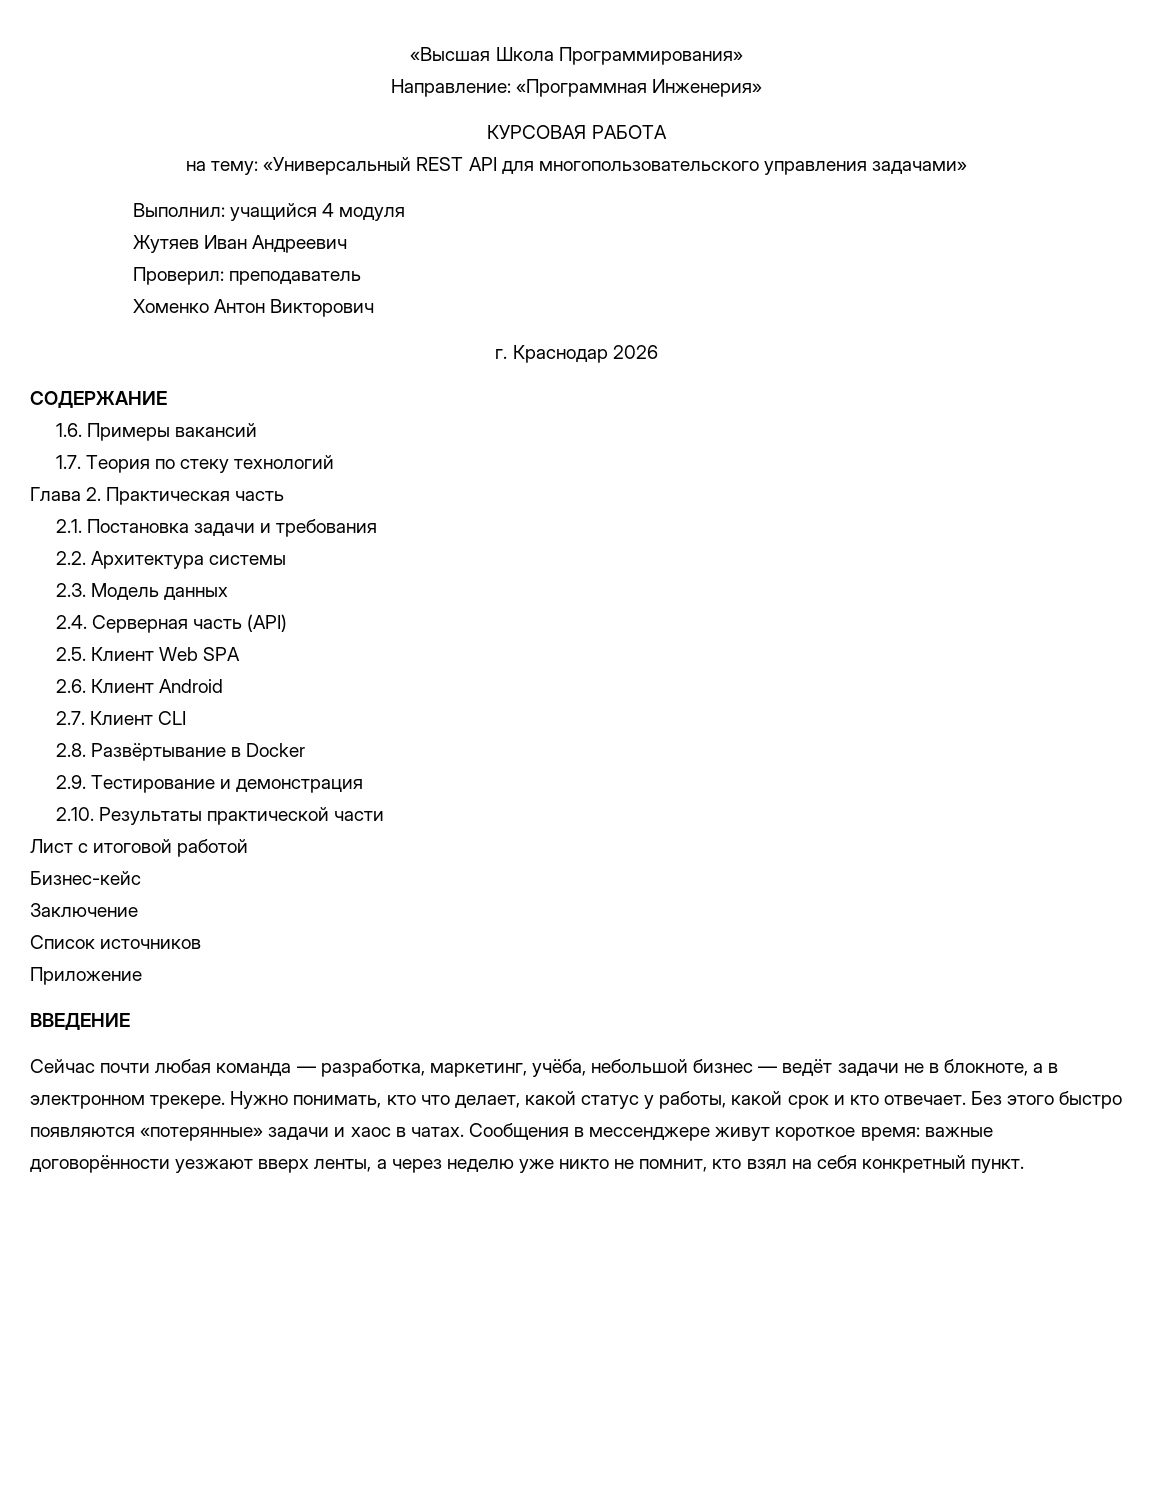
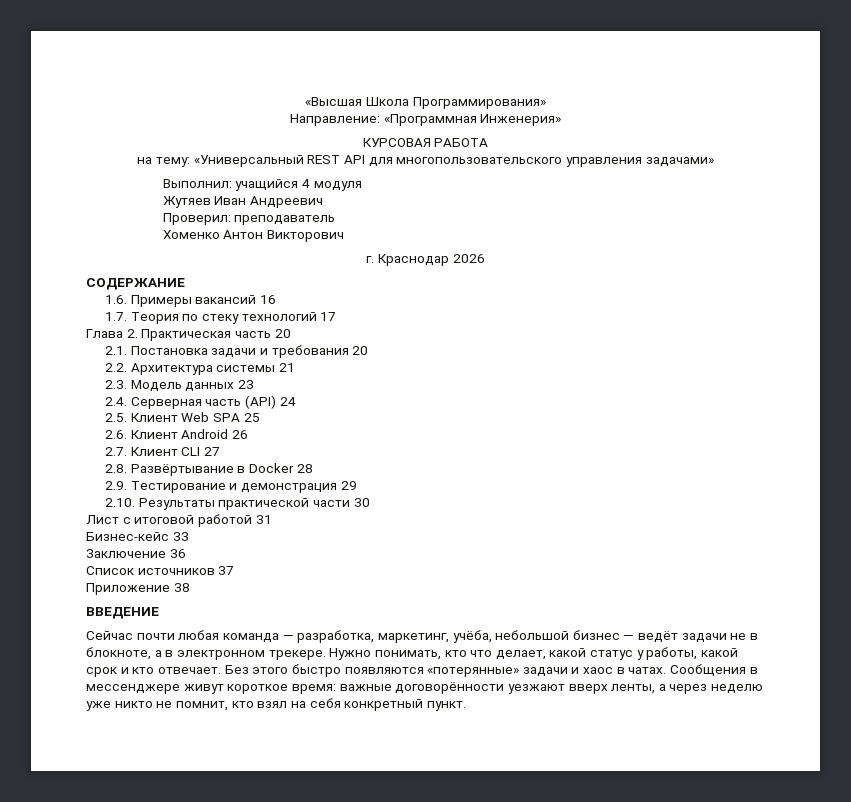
(258, 430) none -> [260,295,277,304] 16
(335, 462) none -> [320,312,337,321] 17
(285, 496) none -> [274,329,291,338] 20
(378, 528) none -> [352,346,369,355] 20
(287, 560) none -> [279,363,296,372] 21
(229, 593) none -> [238,380,255,389] 23
(288, 623) none -> [279,397,296,406] 24
(241, 654) none -> [243,413,260,422] 25
(224, 686) none -> [232,430,249,439] 26
(187, 718) none -> [204,447,221,456] 27
(306, 750) none -> [296,464,313,473] 28
(364, 786) none -> [340,481,357,490] 29
(385, 816) none -> [353,498,370,507] 30
(249, 848) none -> [255,515,272,524] 31
(141, 878) none -> [172,532,189,541] 33
(138, 910) none -> [169,549,186,558] 36
(202, 944) none -> [218,566,235,575] 37
(142, 976) none -> [173,583,190,592] 38

